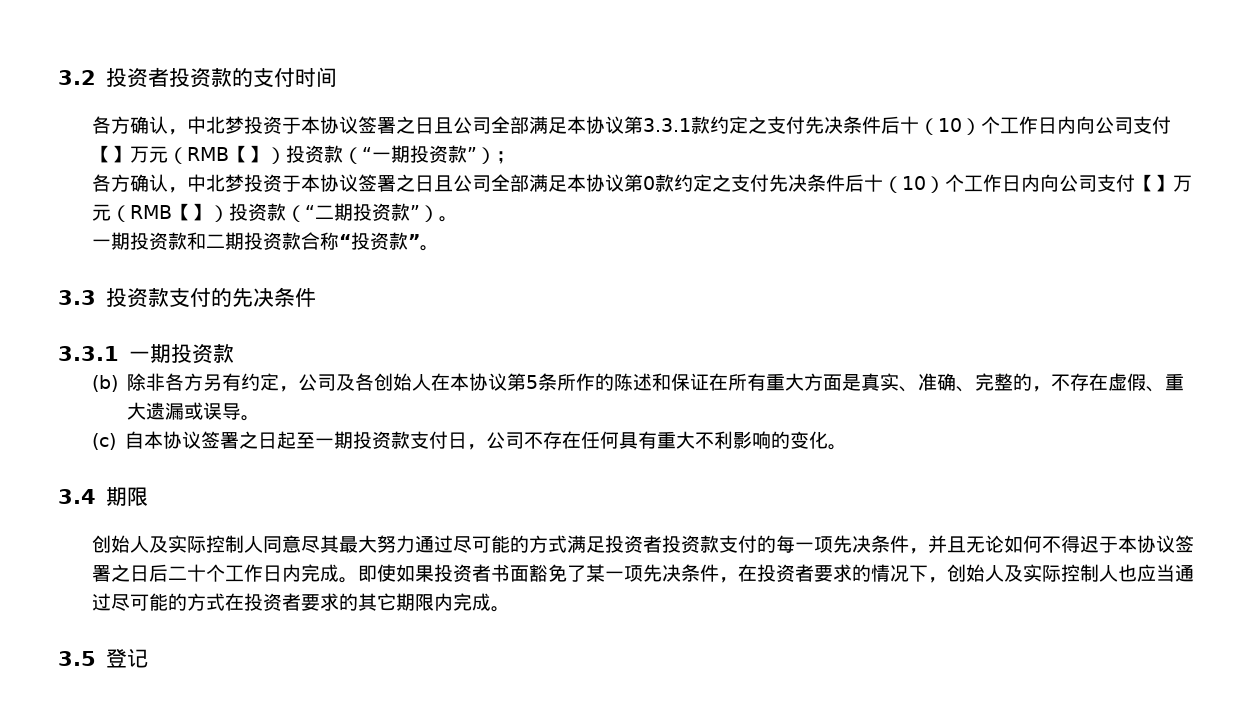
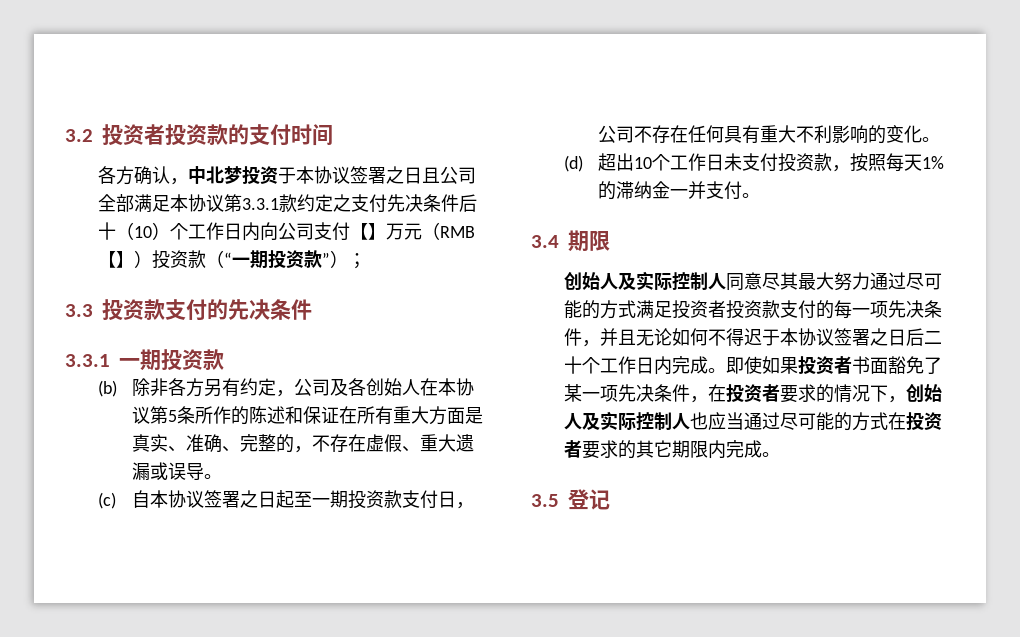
[91,174,1192,193] [91,203,458,222] [91,232,439,251] // 各方确认，中北梦投资于本协议签署之日且公司全部满足本协议第0款约定之支付先决条件后十（10）个工作日内向公司支付【】万元（RMB【】）投资款（“二期投资款”）。 // 一期投资款和二期投资款合称“投资款”。 -> (367, 261) none
(848, 447) none -> [564,153,944,172] [597,181,760,200] // (d)超出10个工作日未支付投资款，按照每天1%的滞纳金一并支付。

